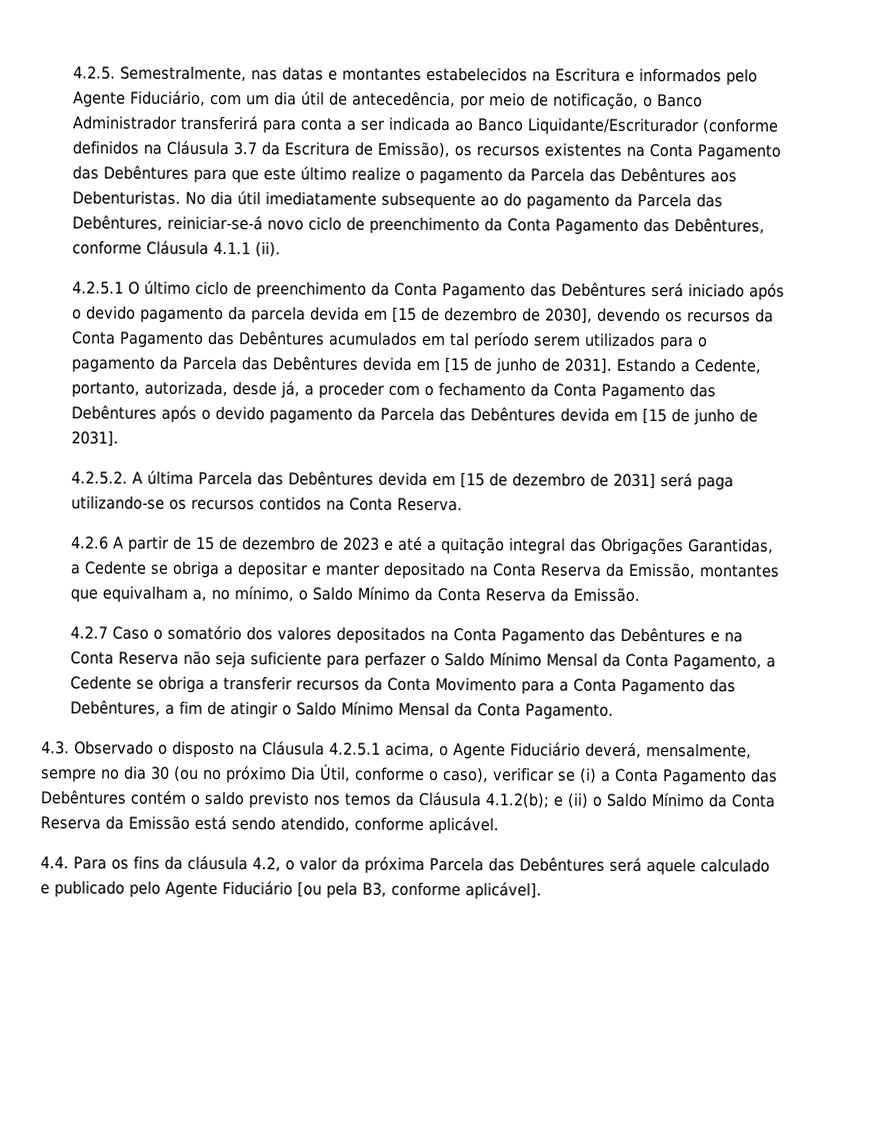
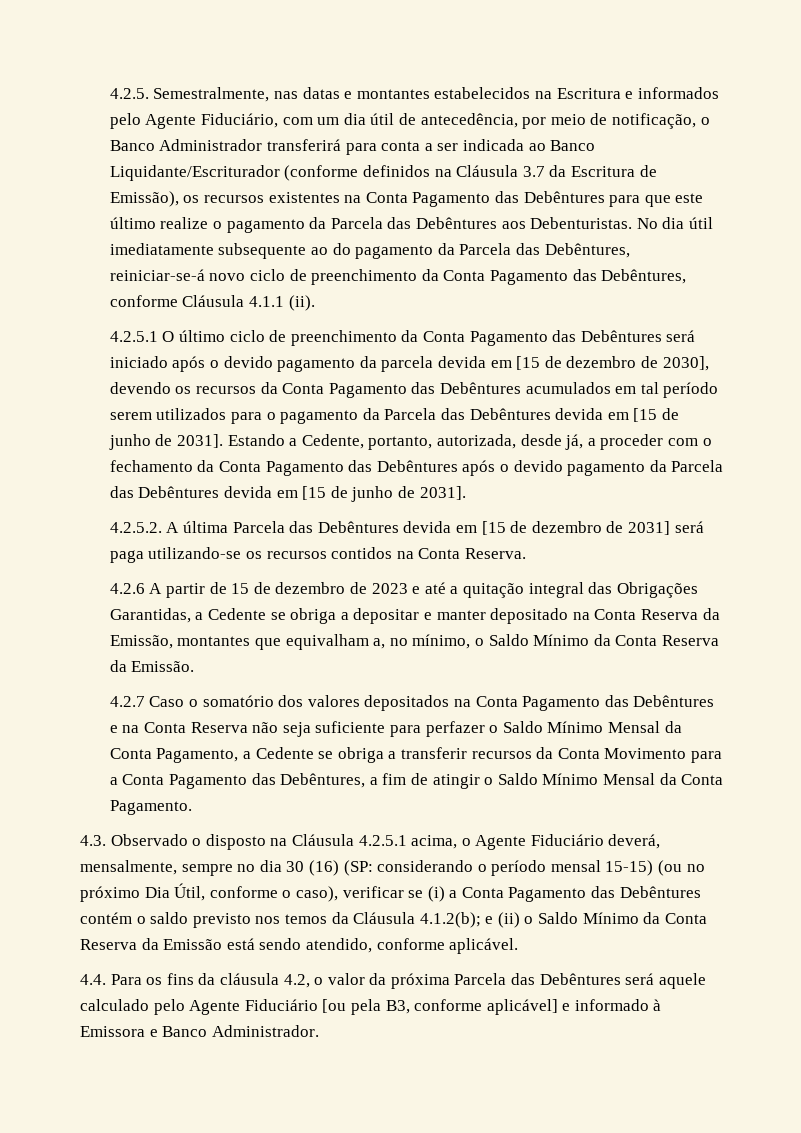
(170, 773) none -> [308,860,654,876] (16) (SP: considerando o período mensal 15-15)
[40,880,125,898] e publicado -> (149, 1005) none
[464,882,542,900] aplicável]. -> [486,999,662,1015] [80,1025,319,1037] aplicável] e informado à Emissora e Banco Administrador.

